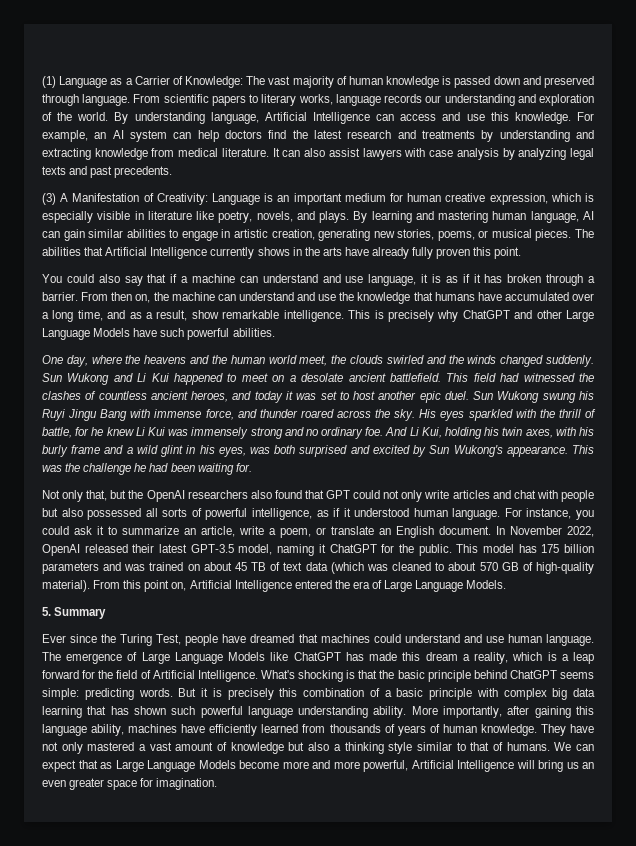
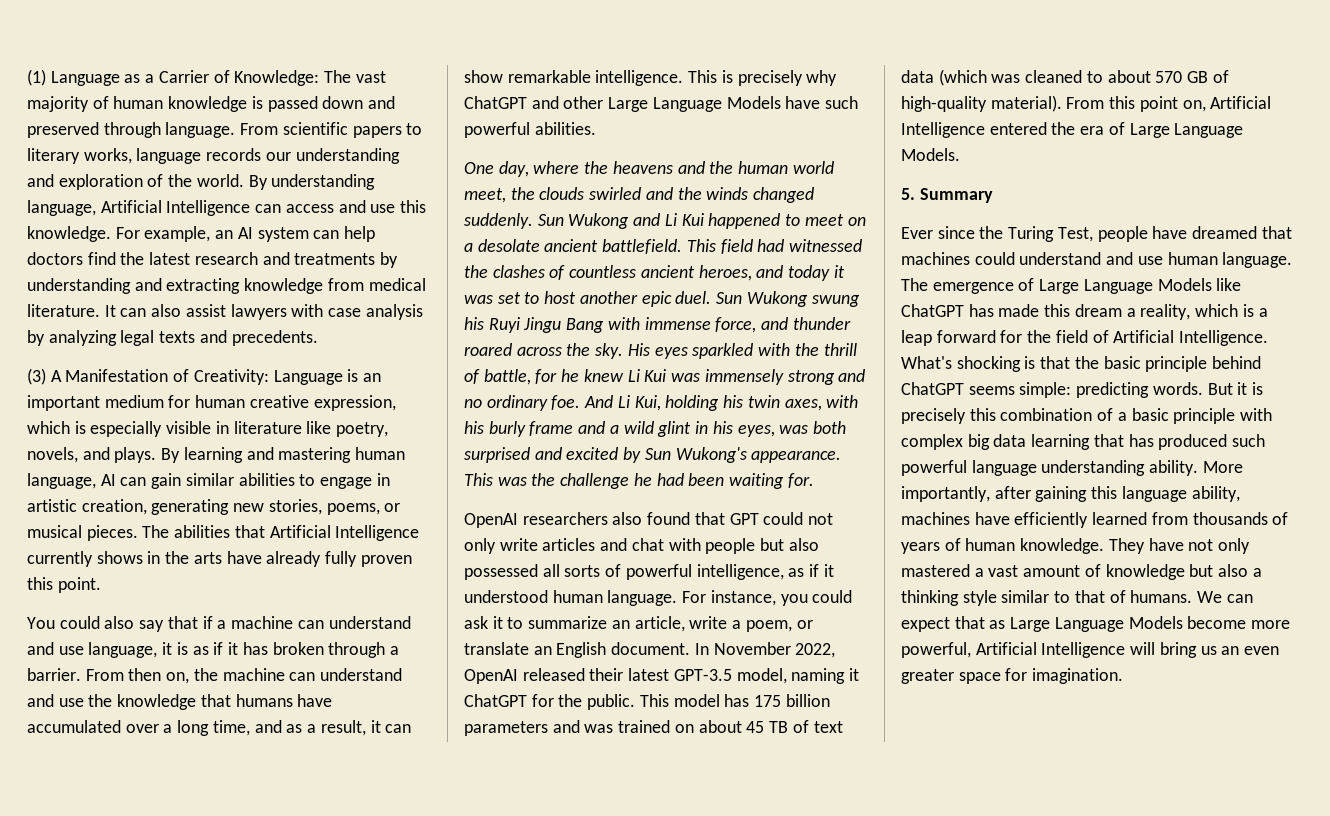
[90,166,113,178] past -> (227, 336) none
(188, 315) none -> [370,720,412,733] it can
[42,490,144,502] Not only that, but the -> (814, 480) none
[133,706,166,715] shown -> [1158,434,1228,450] produced
[312,760,360,769] and more -> (1291, 624) none

